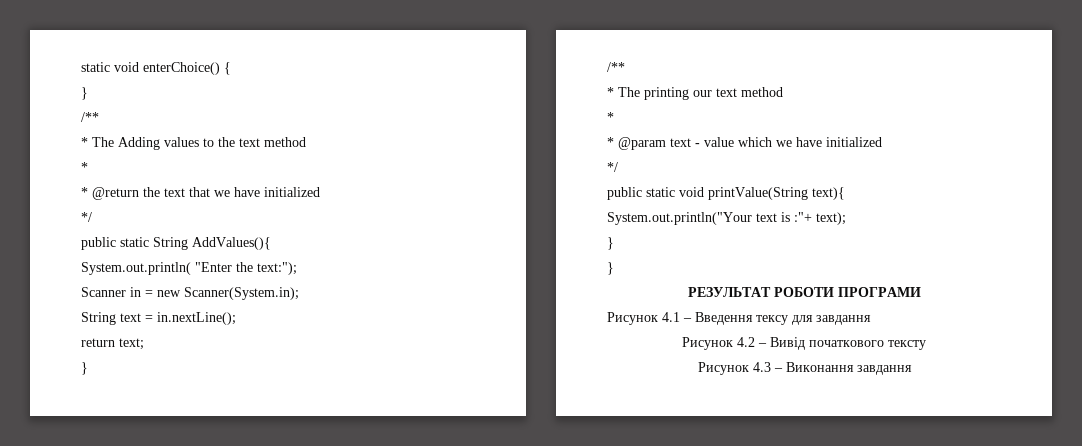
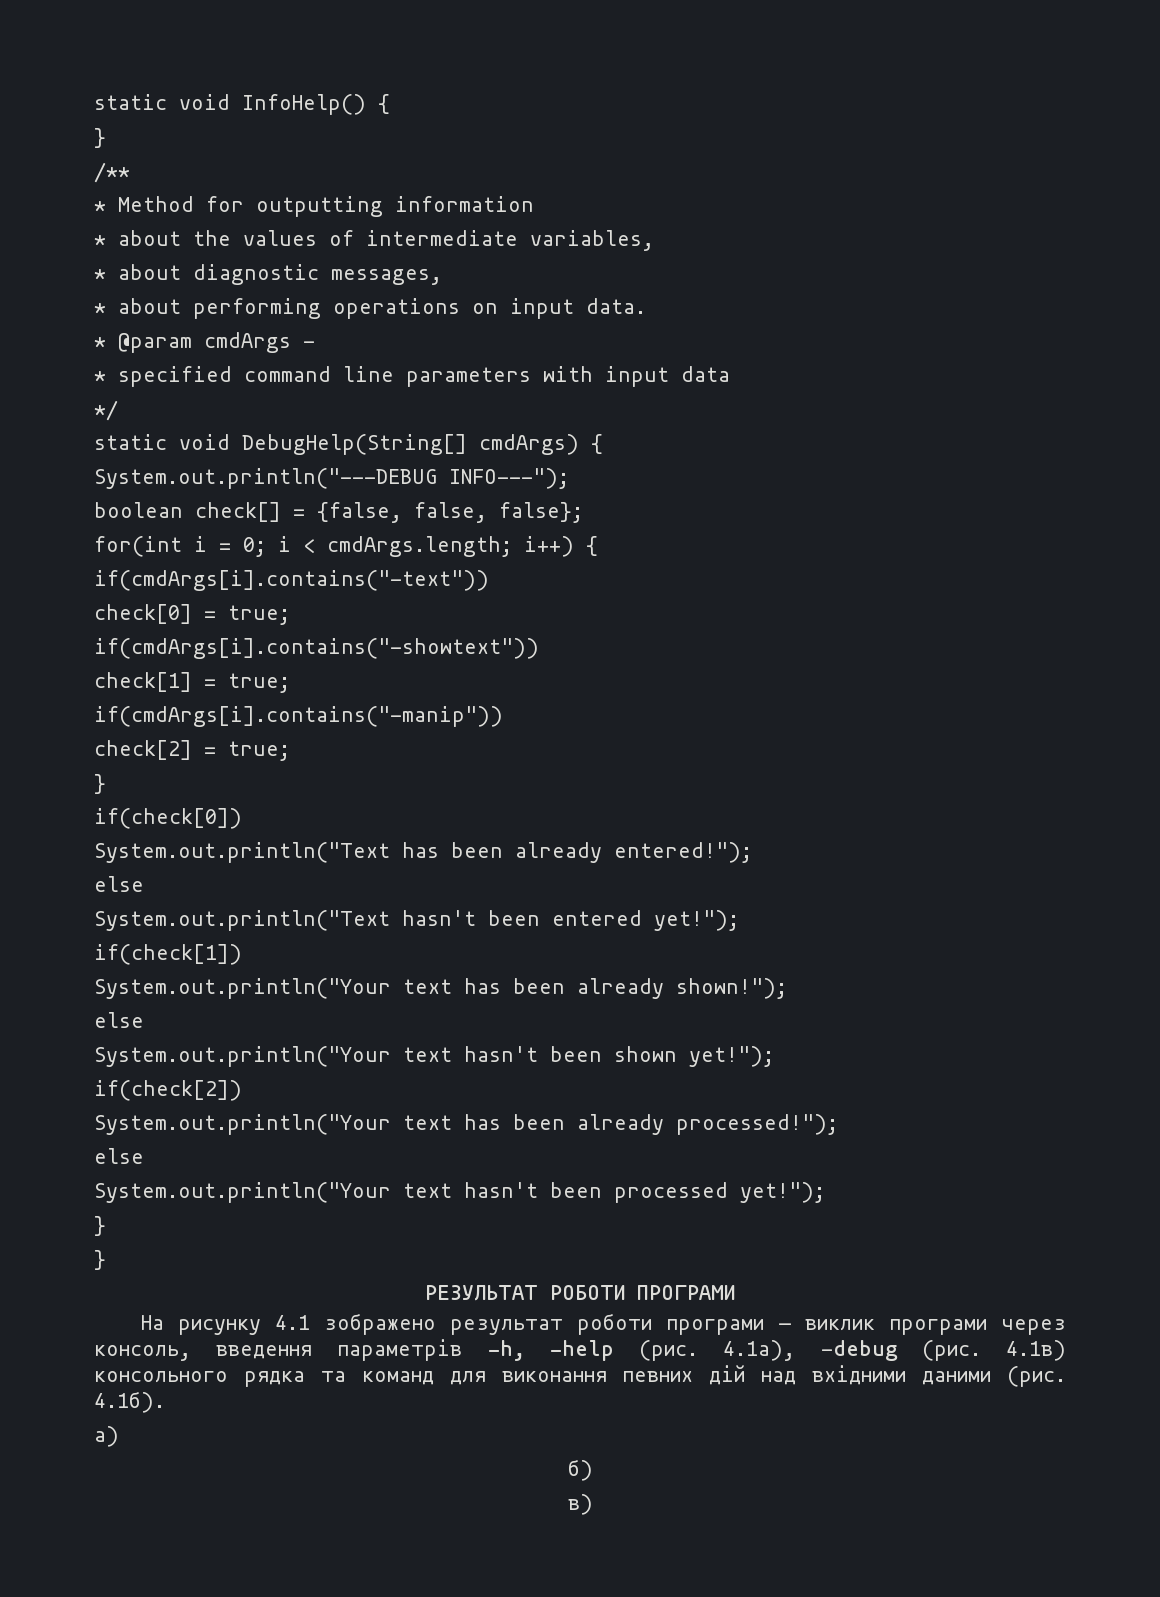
[81,62,220,75] static void enterChoice() -> [94,94,366,115] static void InfoHelp()
[92,137,306,150] [81,162,88,172] [81,187,320,200] [81,212,92,222] [81,237,271,250] [81,262,297,275] [81,287,299,300] [81,312,236,325] [81,338,144,350] [81,362,88,375] [607,62,625,72] [607,87,783,100] [607,112,614,122] [607,137,882,150] [607,162,618,172] [607,187,845,200] [607,212,846,225] The Adding values to the text method // * // * @return the text that we have initialized // */ // public static String AddValues(){ // System.out.println( "Enter the text:"); // Scanner in = new Scanner(System.in); // String text = in.nextLine(); // return text; // } // /** // * The printing our text method // * // * @param text - value which we have initialized // */ // public static void printValue(String text){ // System.out.println("Your text is :"+ text); -> [118,196,534,217] [94,230,654,251] [94,264,442,285] [94,298,646,319] [94,332,315,353] [94,366,730,387] [94,400,118,421] [94,434,603,455] [94,468,569,489] [94,502,583,523] [94,536,598,557] [94,570,489,591] [94,604,290,625] [94,638,539,659] [94,672,290,693] [94,706,503,727] [94,740,290,761] [94,774,106,794] [94,808,242,829] [94,842,752,863] [94,876,144,892] [94,910,739,931] [94,944,242,965] [94,978,787,999] [94,1012,144,1028] [94,1046,774,1067] [94,1080,242,1101] [94,1114,838,1135] [94,1148,144,1164] [94,1182,825,1203] Method for outputting information // * about the values of intermediate variables, // * about diagnostic messages, // * about performing operations on input data. // * @param cmdArgs - // * specified command line parameters with input data // */ // static void DebugHelp(String[] cmdArgs) { // System.out.println("---DEBUG INFO---"); // boolean check[] = {false, false, false}; // for(int i = 0; i < cmdArgs.length; i++) { // if(cmdArgs[i].contains("-text")) // check[0] = true; // if(cmdArgs[i].contains("-showtext")) // check[1] = true; // if(cmdArgs[i].contains("-manip")) // check[2] = true; // } // if(check[0]) // System.out.println("Text has been already entered!"); // else // System.out.println("Text hasn't been entered yet!"); // if(check[1]) // System.out.println("Your text has been already shown!"); // else // System.out.println("Your text hasn't been shown yet!"); // if(check[2]) // System.out.println("Your text has been already processed!"); // else // System.out.println("Your text hasn't been processed yet!");
[607,312,871,325] [682,337,926,350] [697,362,912,375] Рисунок 4.1 – Введення тексу для завдання // Рисунок 4.2 – Вивід початкового тексту // Рисунок 4.3 – Виконання завдання -> [140,1313,1066,1335] [94,1339,1066,1361] [94,1365,1066,1387] [94,1391,165,1413] [94,1426,119,1447] [567,1459,593,1481] [567,1494,593,1515] На рисунку 4.1 зображено результат роботи програми — виклик програми через консоль, введення параметрів -h, -help (рис. 4.1а), -debug (рис. 4.1в) консольного рядка та команд для виконання певних дій над вхідними даними (рис. 4.1б). // а) // б) // в)

